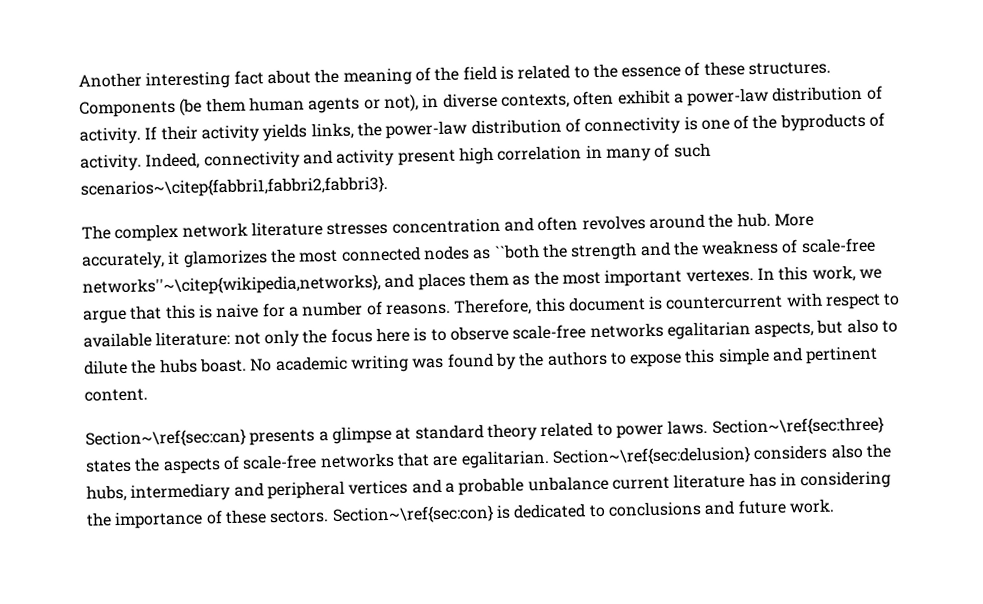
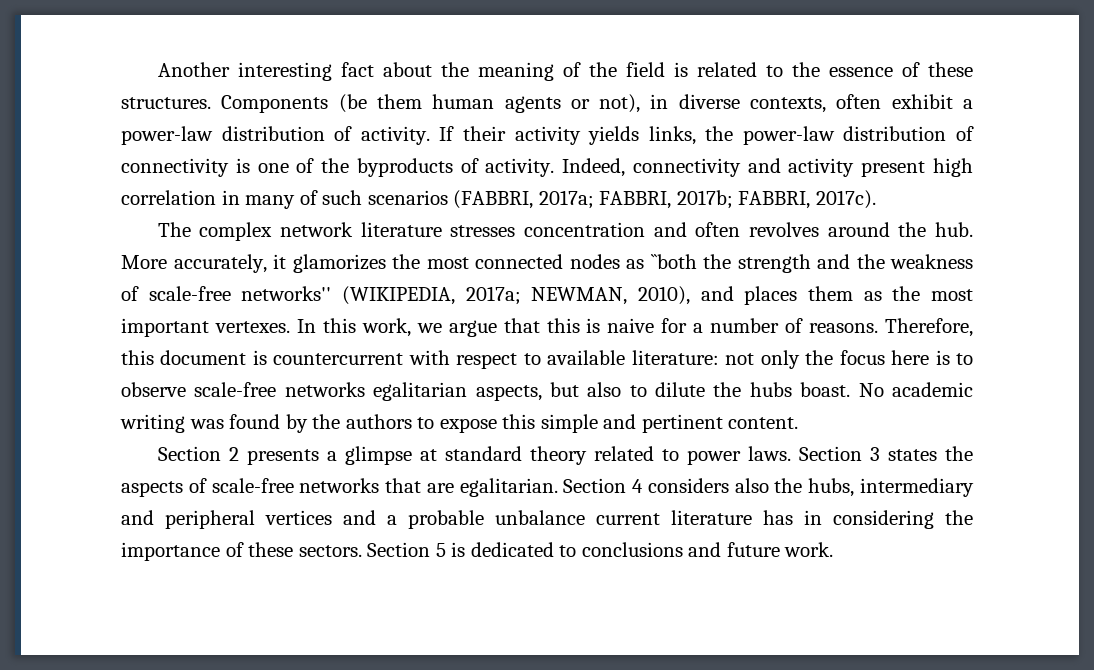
[80,175,388,199] scenarios~\citep{fabbri1,fabbri2,fabbri3}. -> [367,190,876,209] scenarios (FABBRI, 2017a; FABBRI, 2017b; FABBRI, 2017c).
[82,274,381,297] networks''~\citep{wikipedia,networks}, -> [241,286,690,305] networks'' (WIKIPEDIA, 2017a; NEWMAN, 2010),
[85,428,246,448] Section~\ref{sec:can} -> [157,446,239,461] Section 2
[711,416,884,436] Section~\ref{sec:three} -> [798,446,880,461] Section 3
[551,446,751,466] Section~\ref{sec:delusion} -> [563,478,644,493] Section 4
[331,505,494,525] Section~\ref{sec:con} -> [367,542,446,557] Section 5

